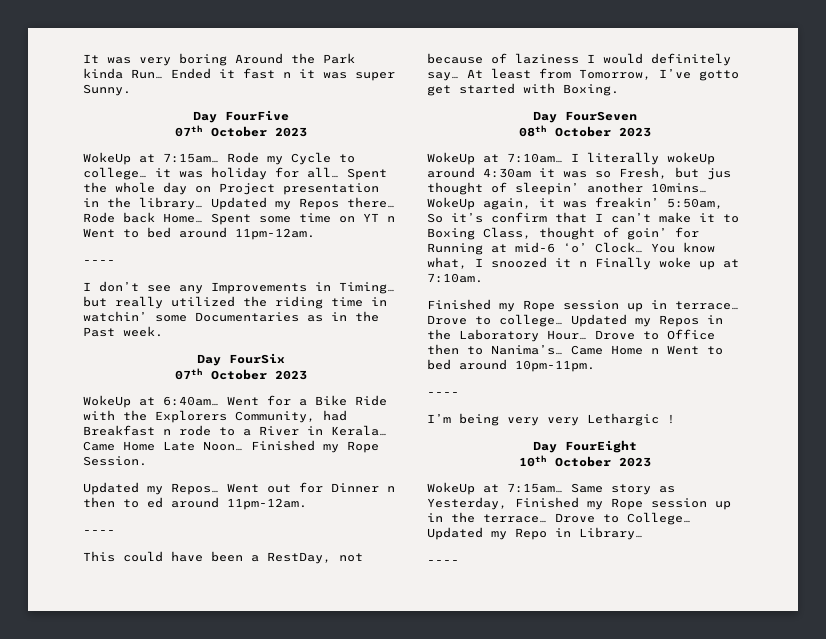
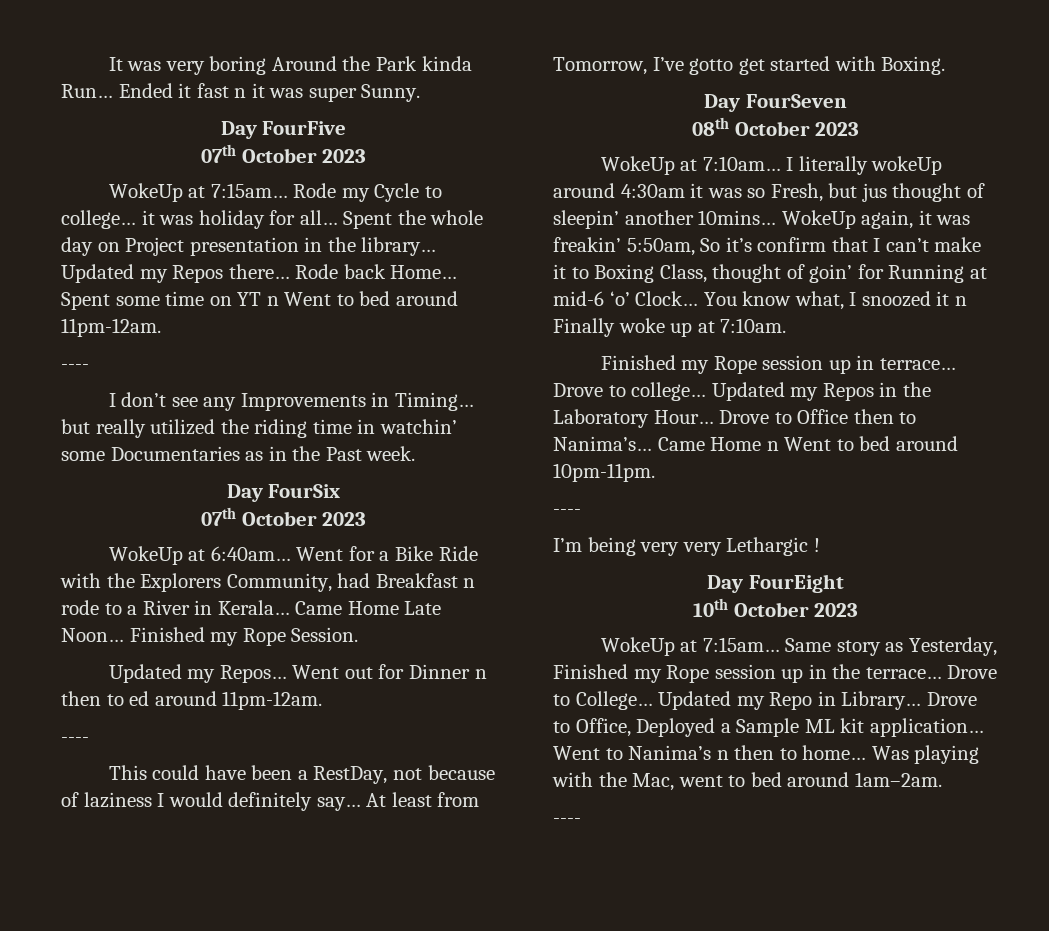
(643, 533) none -> [926,692,977,706] [553,718,984,737] [553,745,980,764] [552,772,942,791] Drove to Office, Deployed a Sample ML kit application… Went to Nanima’s n then to home… Was playing with the Mac, went to bed around 1am–2am.

